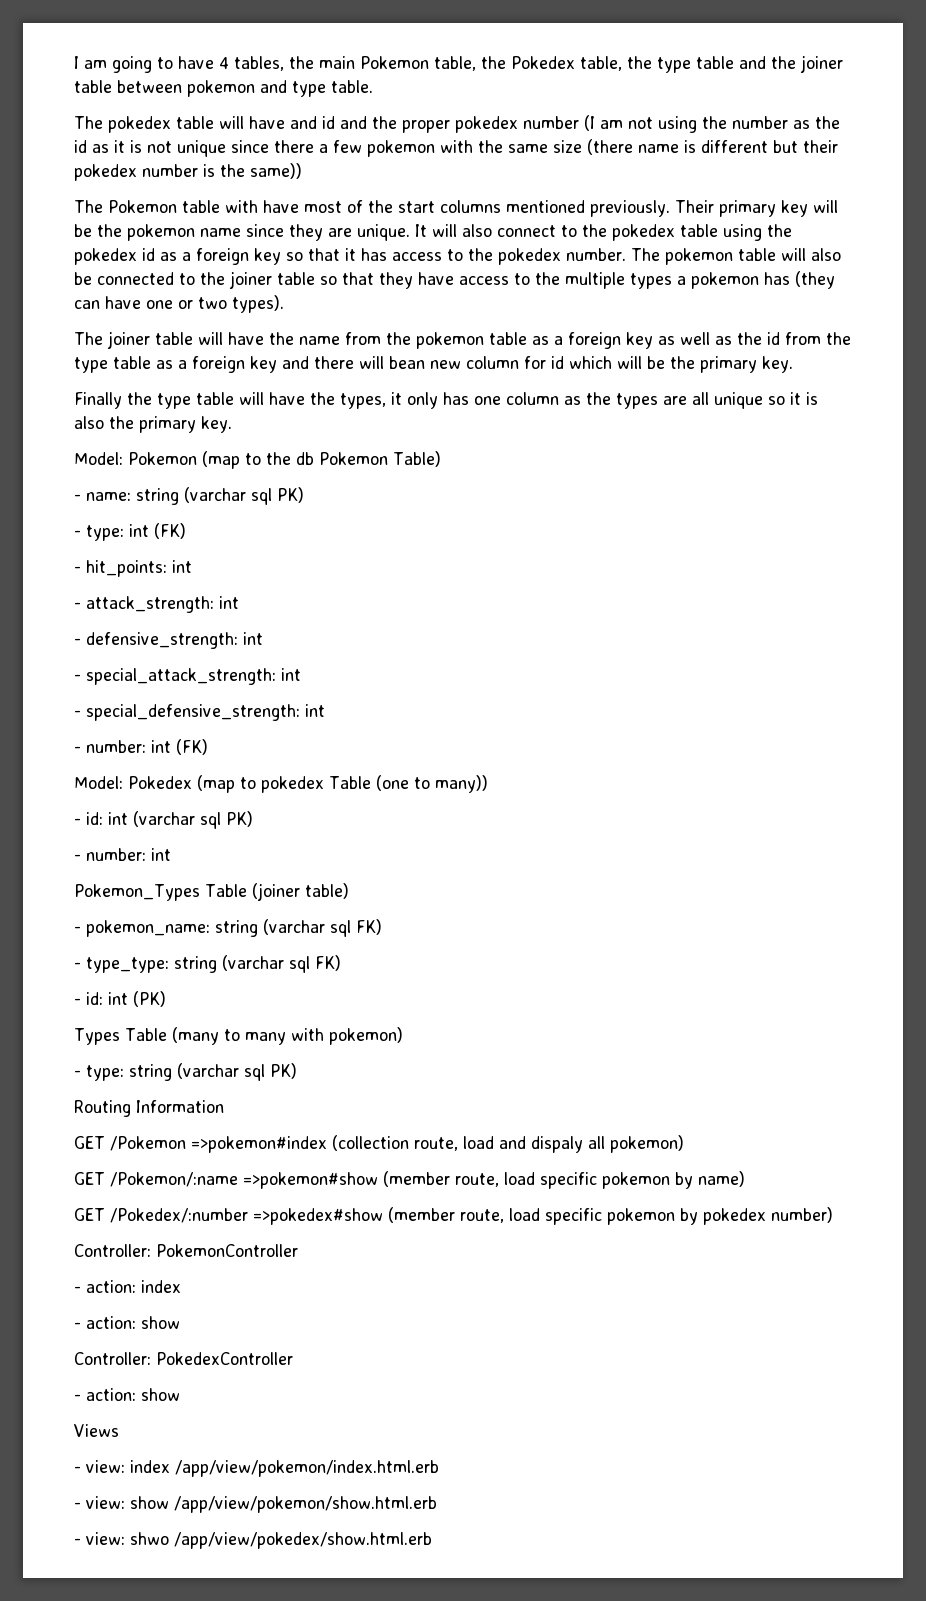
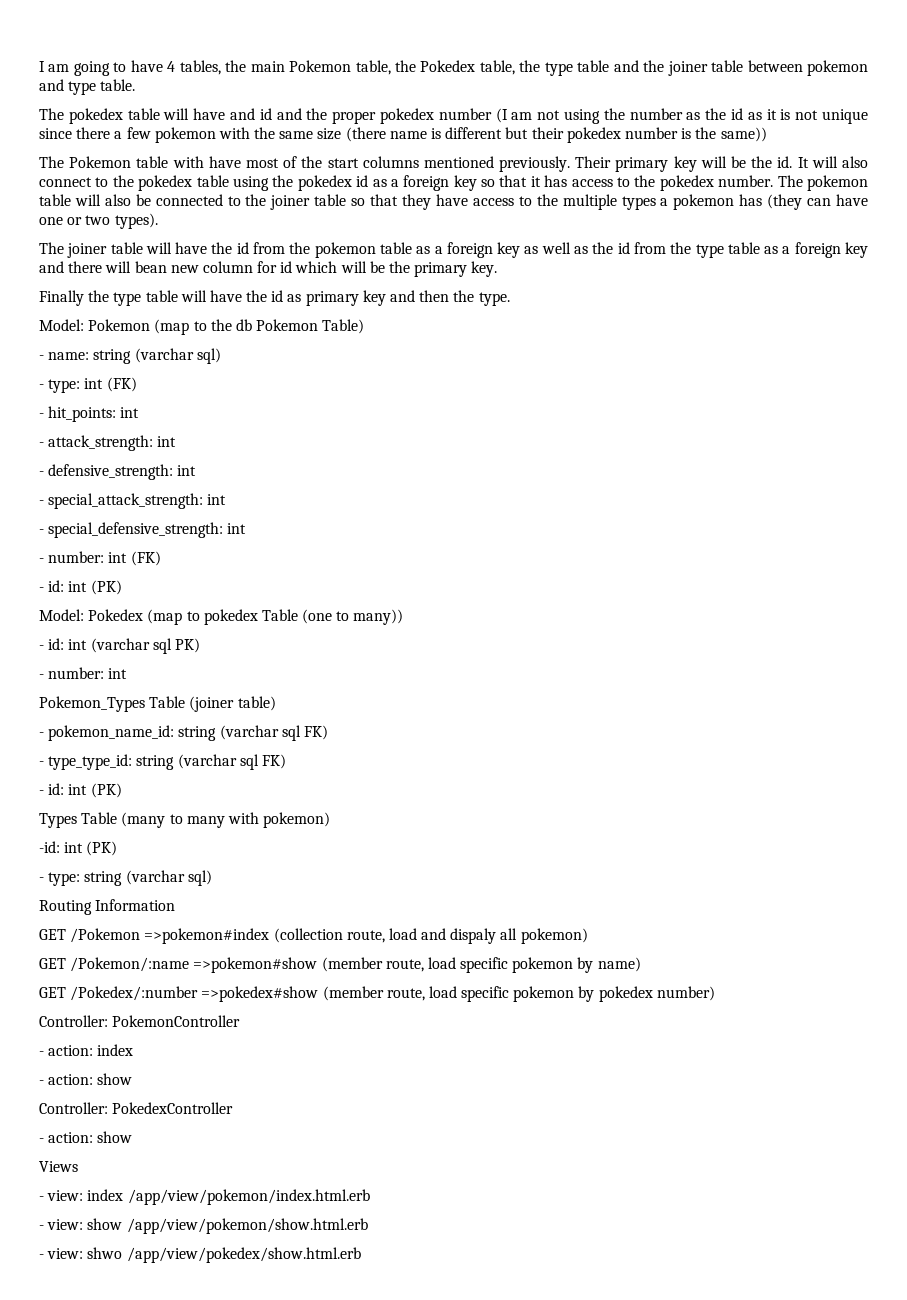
[127,224,410,241] pokemon name since they are unique. -> [777,156,793,168] id.
[299,336,340,345] name -> [236,242,249,254] id
[340,392,818,409] [74,416,232,433] types, it only has one column as the types are all unique so it is also the primary key. -> [271,290,510,306] id as primary key and then the type.
[251,487,304,505] sql PK) -> [196,348,221,364] sql)
(208, 747) none -> [39,580,122,595] // - id: int (PK)
[86,919,382,937] [74,957,169,973] pokemon_name: string (varchar sql FK) // - type_type: -> [48,725,328,741] [39,754,133,770] pokemon_name_id: string (varchar sql FK) // - type_type_id:
(403, 1036) none -> [39,841,118,856] // -id: int (PK)
[244,1063,297,1081] sql PK) -> [187,870,212,886] sql)

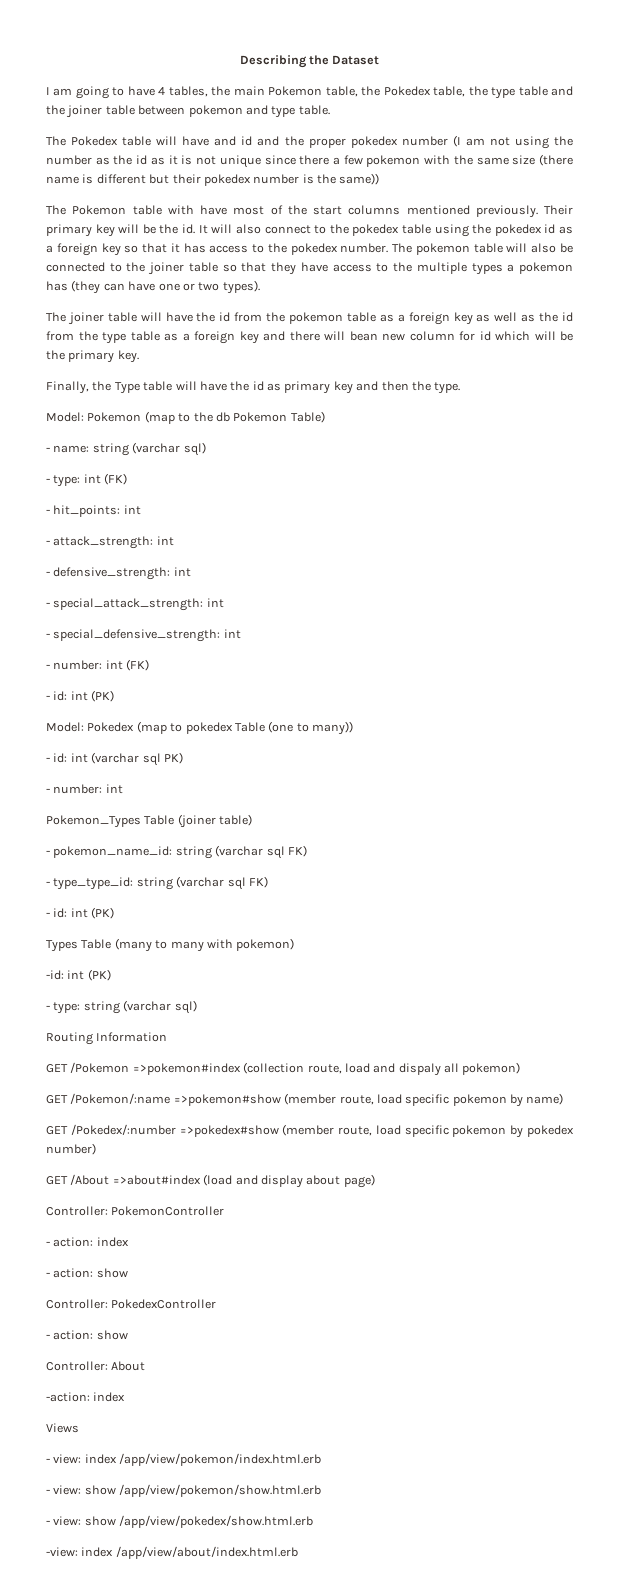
(39, 66) none -> [239,55,380,68] Describing the Dataset //
[68,108,123,124] pokedex -> [71,136,119,146] Pokedex
[39,290,142,306] Finally the type -> [46,381,140,394] Finally, the Type
(715, 993) none -> [46,1174,375,1188] // GET /About =>about#index (load and display about page)
(133, 1137) none -> [46,1361,146,1371] [46,1392,126,1402] // Controller: About // -action: index
[87,1247,123,1259] shwo -> [84,1516,116,1526] show
(361, 1255) none -> [46,1546,298,1559] // -view: index /app/view/about/index.html.erb

